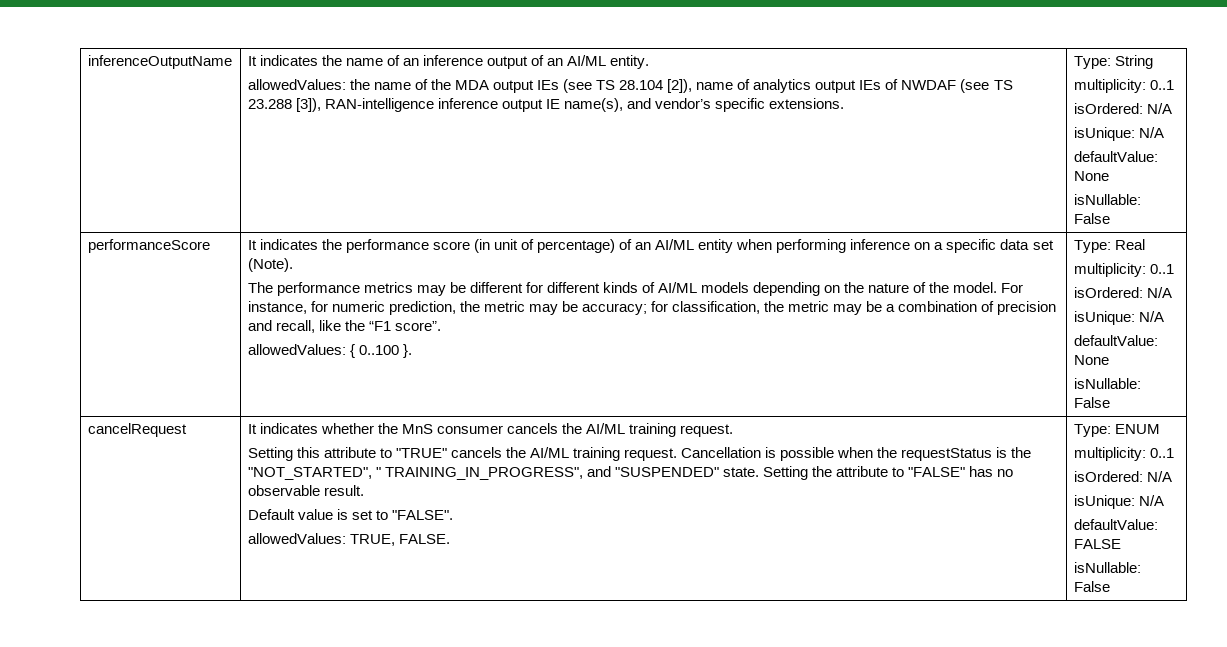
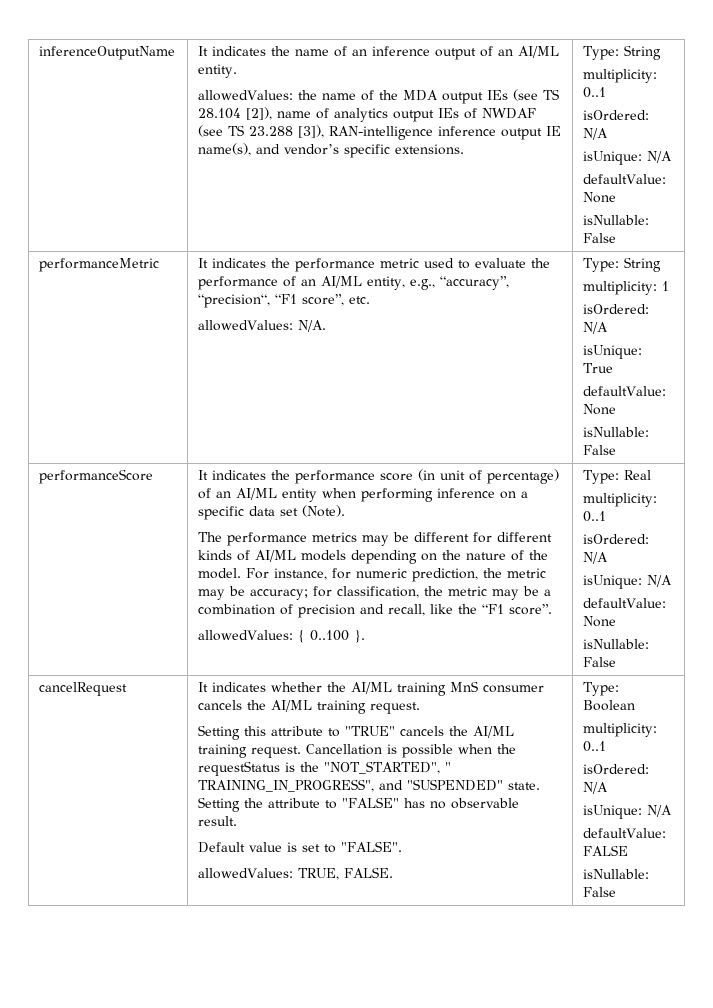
(1110, 218) none -> [39,258,160,272] [198,258,551,272] [198,276,510,290] [198,294,371,308] [198,320,327,332] [583,257,662,272] [583,281,670,295] [583,304,650,314] [583,322,609,334] [583,345,643,359] [583,363,614,373] [583,386,667,396] [583,404,617,415] [583,427,650,437] [583,445,617,455] // performanceMetric | It indicates the performance metric used to evaluate the performance of an AI/ML entity, e.g., “accuracy”, “precision“, “F1 score”, etc. // allowedValues: N/A. | Type: String // multiplicity: 1 // isOrdered: N/A // isUnique: True // defaultValue: None // isNullable: False
(398, 428) none -> [351,682,447,696] AI/ML training
[1114,424,1160,434] ENUM -> [583,700,636,711] Boolean

